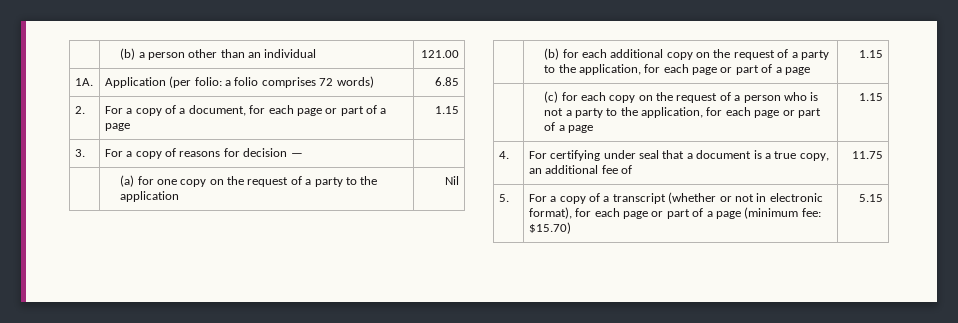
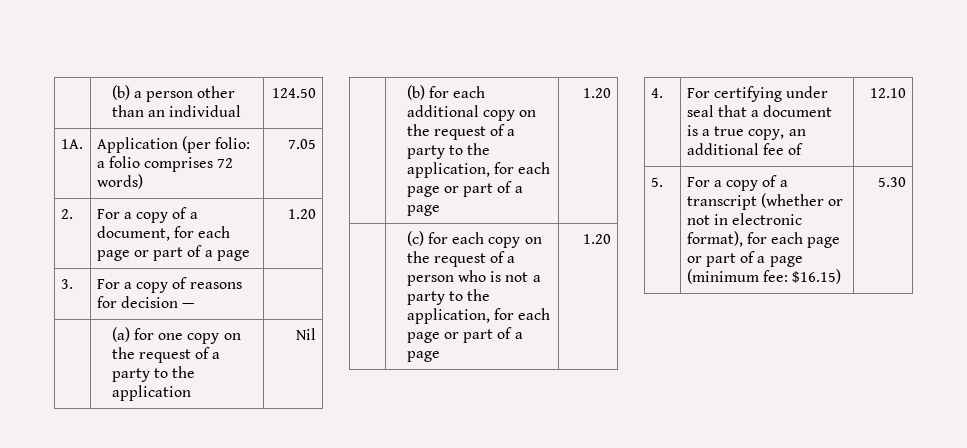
[421,50,460,58] 121.00 -> [272,88,317,98] 124.50
[435,77,460,86] 6.85 -> [288,139,317,149] 7.05
[435,106,460,114] 1.15 -> [288,209,317,219] 1.20
[859,50,884,58] 1.15 -> [583,88,612,98] 1.20
[859,93,884,101] 1.15 -> [583,234,612,244] 1.20
[852,151,884,159] 11.75 -> [870,88,907,98] 12.10
[528,222,571,234] [859,194,884,202] $15.70) | 5.15 -> [792,269,842,284] [878,177,907,187] $16.15) | 5.30

